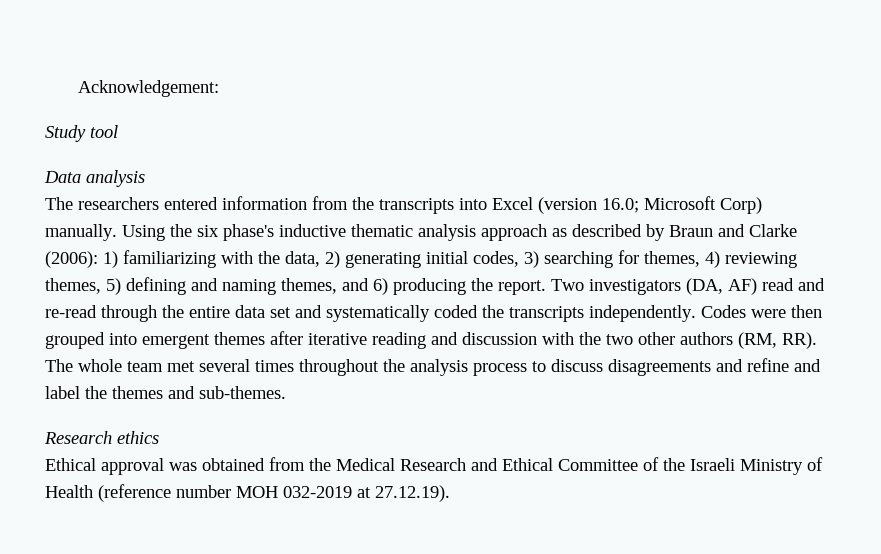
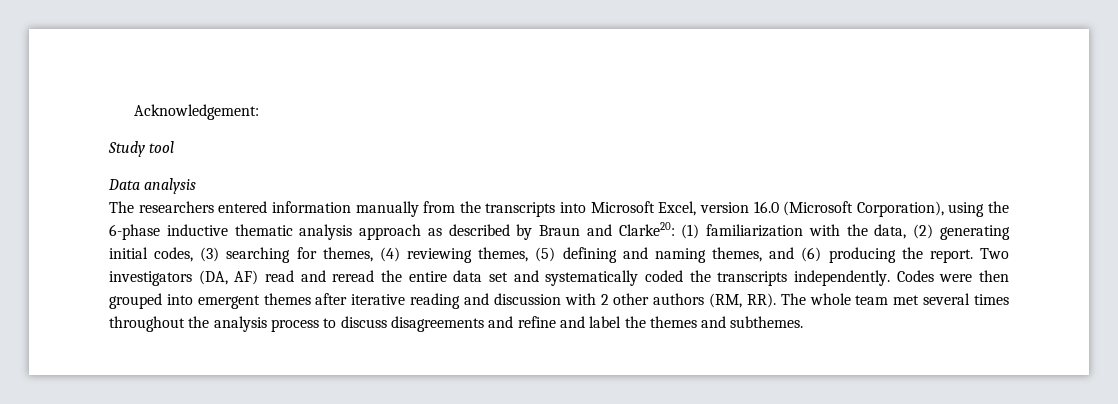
(307, 203) none -> [355,201,419,217] manually
[492,196,762,214] [45,224,274,241] Excel (version 16.0; Microsoft Corp) manually. Using the six phase's -> [590,201,1009,217] [109,224,160,240] Microsoft Excel, version 16.0 (Microsoft Corporation), using the 6-phase
[749,224,797,237] [45,250,216,268] Clarke (2006): 1) familiarizing -> [618,222,804,239] Clarke20: (1) familiarization
[325,251,340,268] 2) -> [913,224,934,239] (2)
[524,251,539,268] 3) -> [200,247,220,262] (3)
[705,251,720,268] 4) -> [379,247,400,262] (4)
[106,278,121,295] 5) -> [535,247,556,262] (5)
[373,278,388,295] 6) -> [801,247,822,262] (6)
[45,305,157,322] re-read through -> [332,270,375,282] reread
[579,332,633,345] the two -> [600,294,609,305] 2
[199,386,286,399] [44,431,159,444] [45,457,823,475] [45,484,450,502] sub-themes. // Research ethics // Ethical approval was obtained from the Medical Research and Ethical Committee of the Israeli Ministry of Health (reference number MOH 032-2019 at 27.12.19). -> [730,316,804,328] subthemes.

